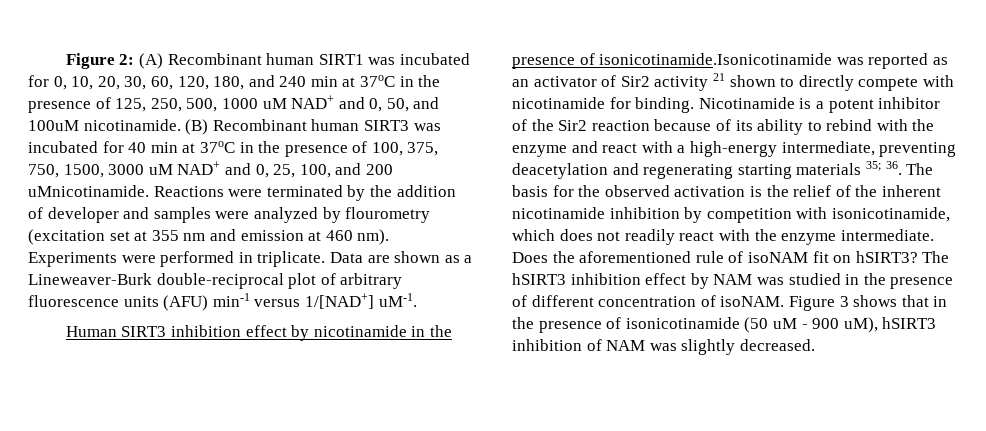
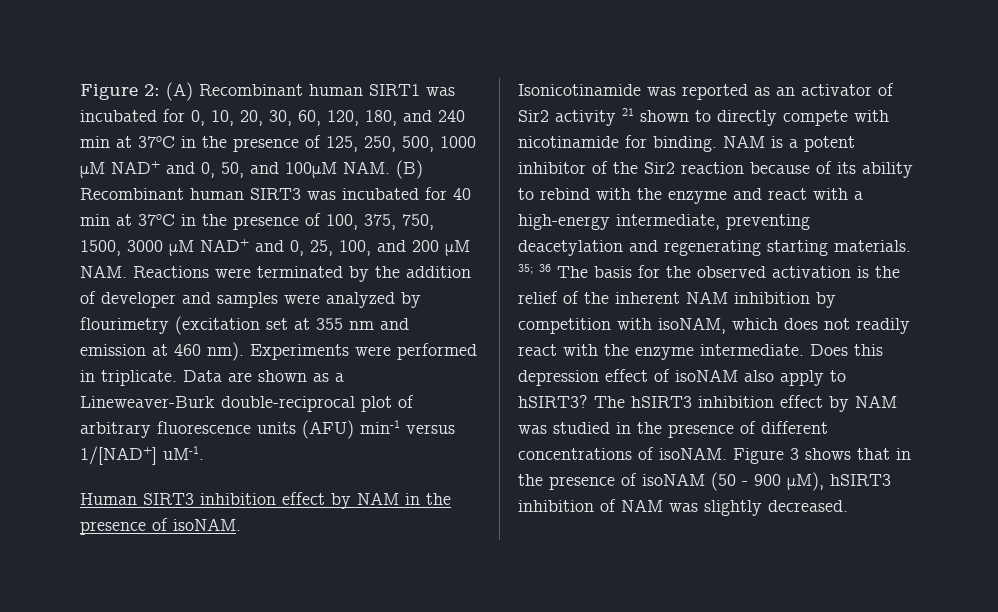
[262,98,287,109] uM -> [80,162,105,178] μM
[28,119,181,131] 100uM nicotinamide. -> [285,161,390,178] 100μM NAM.
[148,164,173,175] uM -> [169,240,194,256] μM
[28,185,149,197] uMnicotinamide. -> [445,240,470,256] [80,265,127,278] μM NAM.
[345,207,431,223] flourometry -> [80,317,169,334] flourimetry
[313,325,453,337] [512,53,833,69] nicotinamide in the presence of isonicotinamide.Isonicotinamide -> [357,492,451,505] [80,518,241,535] [518,84,641,96] NAM in the presence of isoNAM. // Isonicotinamide
[698,97,795,109] Nicotinamide -> [723,135,765,148] NAM
[796,161,902,175] materials 35; 36. -> [834,240,911,252] [518,264,551,274] materials. 35; 36
[512,207,605,219] nicotinamide -> [686,291,728,304] NAM
[831,207,950,222] isonicotinamide, -> [658,317,726,334] isoNAM,
[552,251,852,263] the aforementioned rule of isoNAM fit on -> [854,344,883,356] [518,369,846,386] this depression effect of isoNAM also apply to
[598,296,697,307] concentration -> [518,448,632,460] concentrations
[625,317,797,333] isonicotinamide (50 uM -> [642,472,736,491] isoNAM (50
[843,317,878,333] uM), -> [787,472,824,491] μM),

